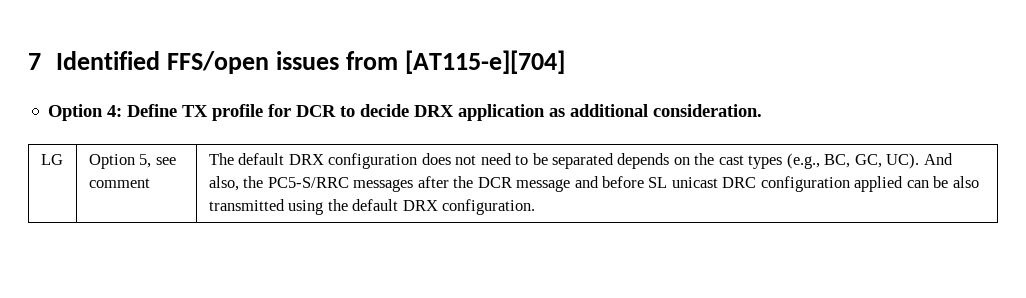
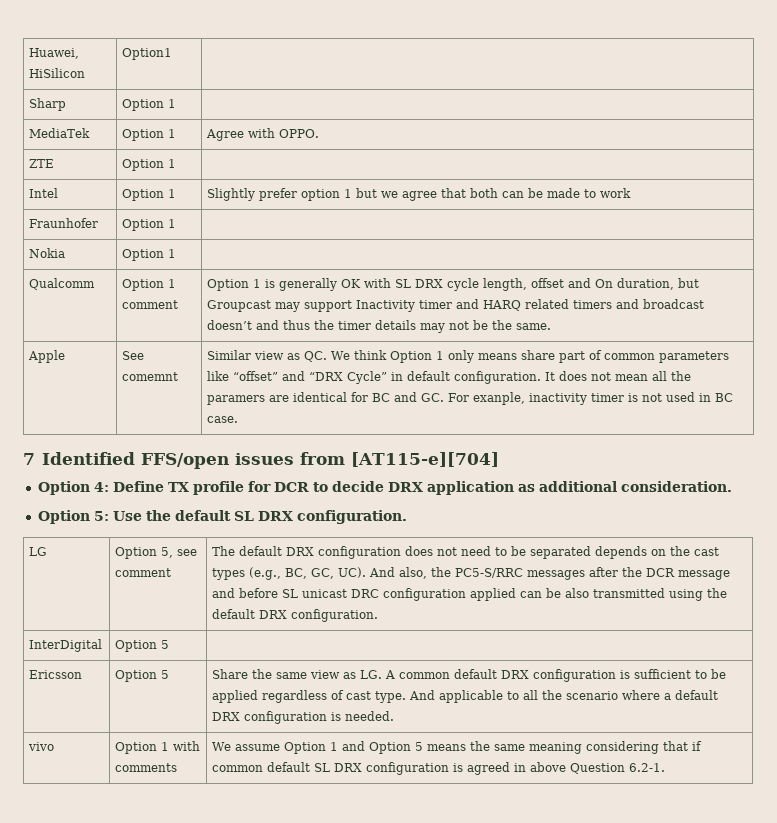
(28, 61) none -> [29,48,80,59] [29,68,86,78] [122,48,173,60] [29,98,67,111] [122,99,177,111] [29,128,91,138] [122,129,177,141] [206,128,320,141] [29,159,55,168] [122,159,177,171] [29,188,59,198] [122,189,177,201] [207,188,632,201] [29,218,99,228] [122,219,177,231] [29,248,66,258] [122,249,177,261] [29,278,96,290] [122,279,177,291] [122,300,179,309] [207,278,700,291] [207,299,705,312] [207,320,552,333] [28,350,66,363] [122,351,145,360] [122,372,179,381] [207,350,730,363] [207,371,692,384] [207,392,734,405] [207,416,239,423] Huawei, HiSilicon | Option1 | // Sharp | Option 1 | // MediaTek | Option 1 | Agree with OPPO. // ZTE | Option 1 | // Intel | Option 1 | Slightly prefer option 1 but we agree that both can be made to work // Fraunhofer | Option 1 | // Nokia | Option 1 | // Qualcomm | Option 1 comment | Option 1 is generally OK with SL DRX cycle length, offset and On duration, but Groupcast may support Inactivity timer and HARQ related timers and broadcast doesn’t and thus the timer details may not be the same. // Apple | See comemnt | Similar view as QC. We think Option 1 only means share part of common parameters like “offset” and “DRX Cycle” in default configuration. It does not mean all the paramers are identical for BC and GC. For exanple, inactivity timer is not used in BC case. //
(763, 110) none -> [37,510,407,524] // Option 5: Use the default SL DRX configuration.
(536, 207) none -> [29,639,103,652] [115,640,170,652] [29,670,83,679] [115,670,170,682] [212,669,727,682] [212,690,719,703] [212,711,395,724] [28,742,55,751] [115,741,201,754] [115,763,178,772] [212,741,703,754] [212,762,666,775] // InterDigital | Option 5 | // Ericsson | Option 5 | Share the same view as LG. A common default DRX configuration is sufficient to be applied regardless of cast type. And applicable to all the scenario where a default DRX configuration is needed. // vivo | Option 1 with comments | We assume Option 1 and Option 5 means the same meaning considering that if common default SL DRX configuration is agreed in above Question 6.2-1.

